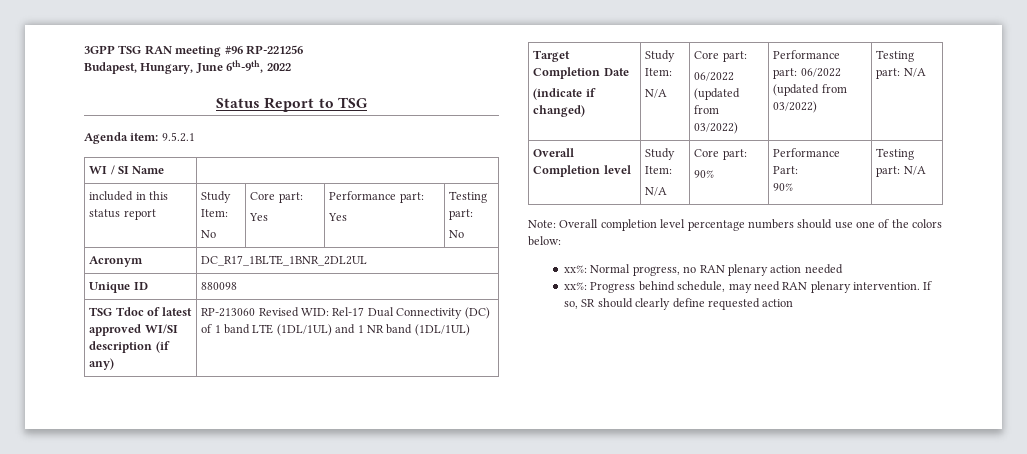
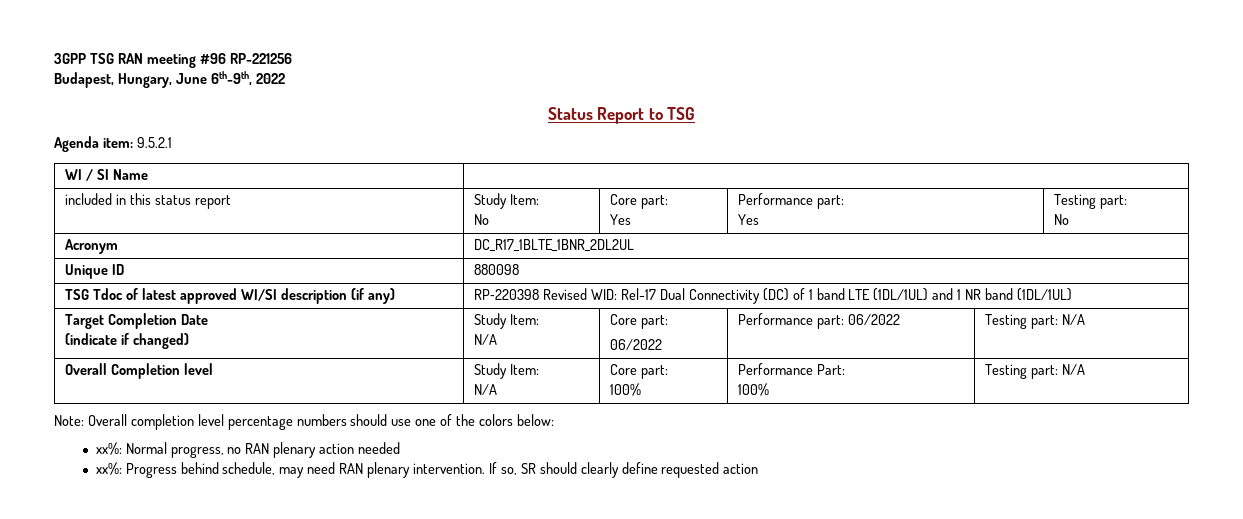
[201,308,256,317] RP‑213060 -> [474,289,540,300] RP‑220398
[694,88,741,100] [694,105,720,114] [694,122,739,134] (updated from 03/2022) -> (663, 344) none
[773,84,847,96] [773,101,818,113] (updated from 03/2022) -> (901, 319) none
[694,170,715,178] 90% -> [610,383,642,396] 100%
[773,183,794,191] 90% -> [738,383,770,396] 100%

